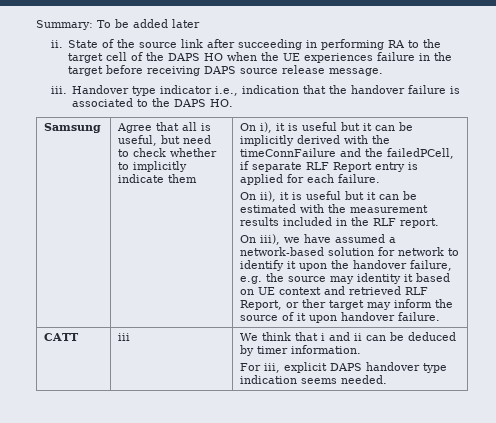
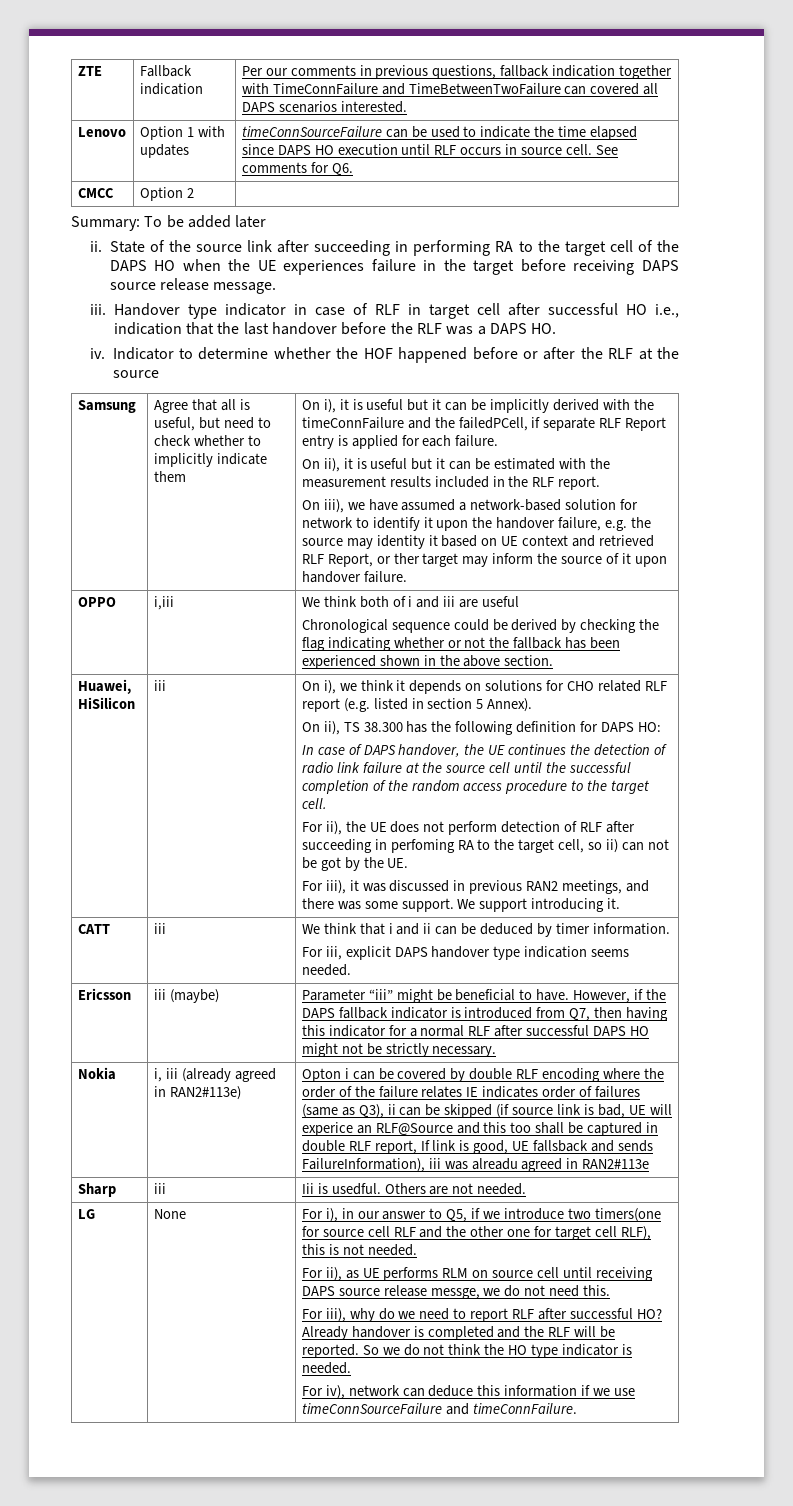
(36, 25) none -> [77,66,102,76] [139,65,192,77] [139,83,203,95] [241,65,673,79] [241,83,659,95] [241,101,407,113] [77,127,126,137] [139,126,225,140] [139,144,189,158] [241,126,638,140] [241,144,618,155] [241,162,353,176] [77,188,114,198] [139,187,194,201] ZTE | Fallback indication | Per our comments in previous questions, fallback indication together with TimeConnFailure and TimeBetweenTwoFailure can covered all DAPS scenarios interested. // Lenovo | Option 1 with updates | timeConnSourceFailure can be used to indicate the time elapsed since DAPS HO execution until RLF occurs in source cell. See comments for Q6. // CMCC | Option 2 | //
[215,85,461,96] [72,98,234,107] i.e., indication that the handover failure is associated to the DAPS HO. -> [293,303,679,319] [113,322,557,335] [89,347,679,363] [112,370,159,378] in case of RLF in target cell after successful HO i.e., indication that the last handover before the RLF was a DAPS HO. // iv. Indicator to determine whether the HOF happened before or after the RLF at the source
(441, 316) none -> [77,597,116,607] [153,596,174,610] [301,596,520,608] [301,619,660,633] [301,637,621,651] [301,655,554,669] [77,679,131,694] [77,697,135,709] [153,680,166,691] [301,680,667,694] [301,698,533,712] [301,721,661,735] [301,744,667,757] [301,762,632,774] [301,780,650,794] [301,798,327,809] [301,821,635,835] [301,839,669,853] [301,857,409,871] [301,880,650,894] [301,898,621,912] // OPPO | i,iii | We think both of i and iii are useful // Chronological sequence could be derived by checking the flag indicating whether or not the fallback has been experienced shown in the above section. // Huawei, HiSilicon | iii | On i), we think it depends on solutions for CHO related RLF report (e.g. listed in section 5 Annex). // On ii), TS 38.300 has the following definition for DAPS HO: // In case of DAPS handover, the UE continues the detection of radio link failure at the source cell until the successful completion of the random access procedure to the target cell. // For ii), the UE does not perform detection of RLF after succeeding in perfoming RA to the target cell, so ii) can not be got by the UE. // For iii), it was discussed in previous RAN2 meetings, and there was some support. We support introducing it.
(388, 379) none -> [77,988,131,1000] [153,989,219,1003] [301,989,667,1003] [301,1007,669,1021] [301,1025,650,1037] [301,1043,497,1057] [77,1067,116,1080] [153,1068,276,1082] [153,1086,241,1100] [301,1068,664,1082] [301,1086,641,1098] [301,1104,672,1118] [301,1122,659,1136] [301,1140,653,1154] [301,1158,650,1172] [77,1183,116,1197] [153,1183,166,1194] [301,1183,527,1195] [77,1209,95,1219] [153,1209,186,1219] [301,1208,661,1222] [301,1226,651,1240] [301,1244,417,1256] [301,1267,653,1281] [301,1285,611,1299] [301,1308,662,1322] [301,1326,616,1340] [301,1344,632,1358] [301,1362,351,1374] [301,1385,636,1399] [301,1403,577,1415] // Ericsson | iii (maybe) | Parameter “iii” might be beneficial to have. However, if the DAPS fallback indicator is introduced from Q7, then having this indicator for a normal RLF after successful DAPS HO might not be strictly necessary. // Nokia | i, iii (already agreed in RAN2#113e) | Opton i can be covered by double RLF encoding where the order of the failure relates IE indicates order of failures (same as Q3), ii can be skipped (if source link is bad, UE will experice an RLF@Source and this too shall be captured in double RLF report, If link is good, UE fallsback and sends FailureInformation), iii was alreadu agreed in RAN2#113e // Sharp | iii | Iii is usedful. Others are not needed. // LG | None | For i), in our answer to Q5, if we introduce two timers(one for source cell RLF and the other one for target cell RLF), this is not needed. // For ii), as UE performs RLM on source cell until receiving DAPS source release messge, we do not need this. // For iii), why do we need to report RLF after successful HO? Already handover is completed and the RLF will be reported. So we do not think the HO type indicator is needed. // For iv), network can deduce this information if we use timeConnSourceFailure and timeConnFailure.

